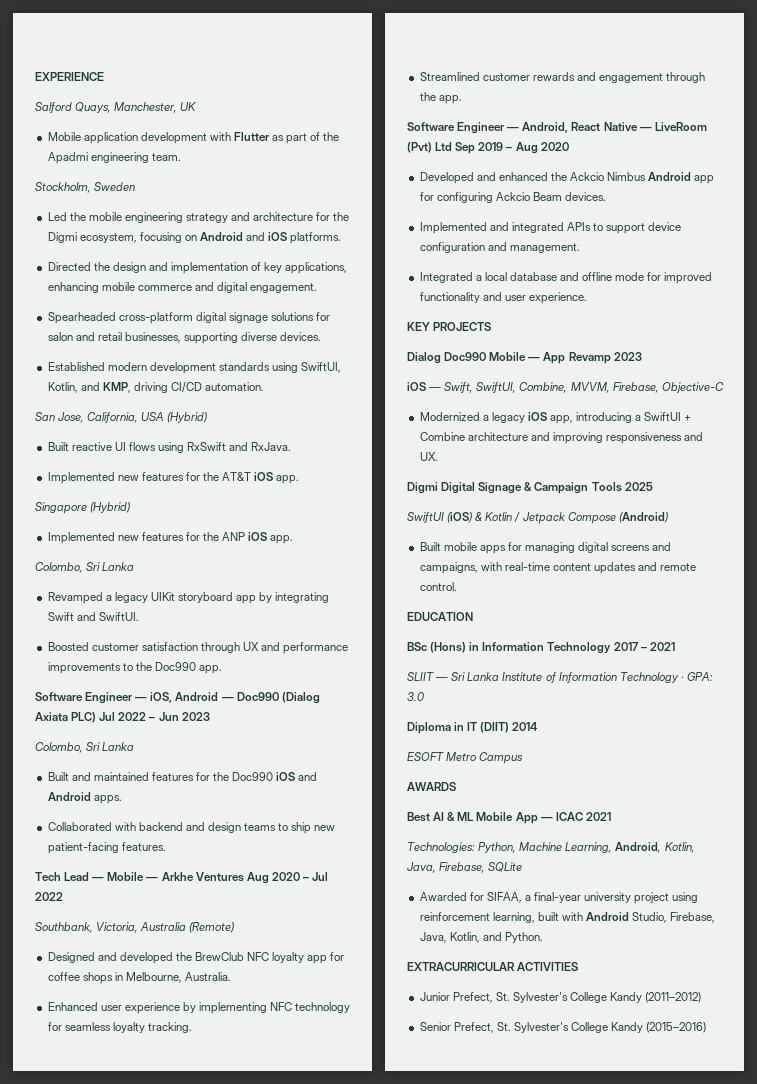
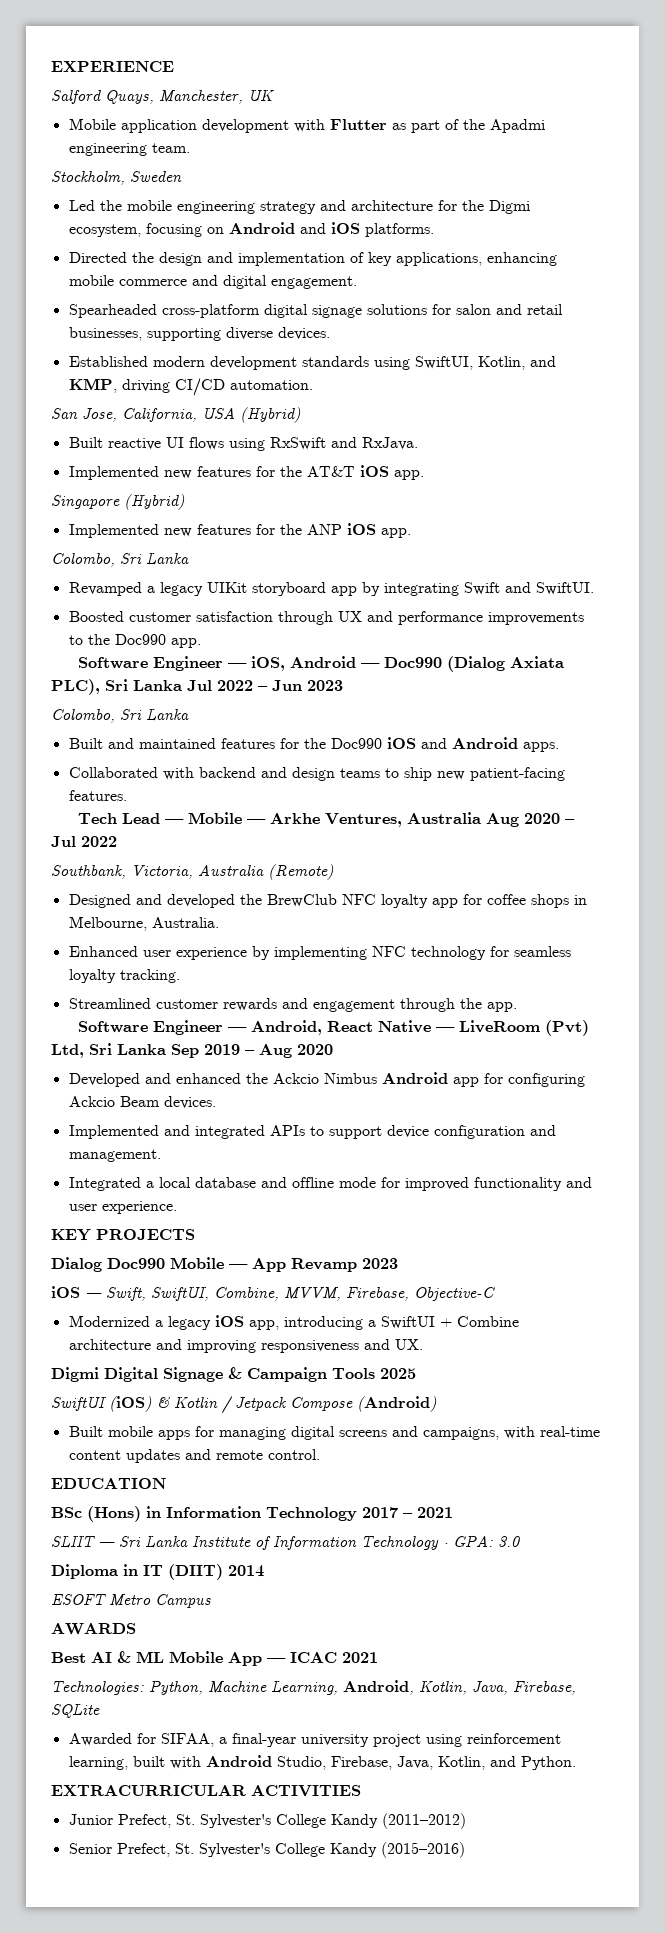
[71,712,97,723] PLC) -> [51,679,182,695] PLC), Sri Lanka
[195,872,244,882] Ventures -> [324,812,481,827] Ventures, Australia
[435,142,453,151] Ltd -> [51,1043,166,1058] Ltd, Sri Lanka

